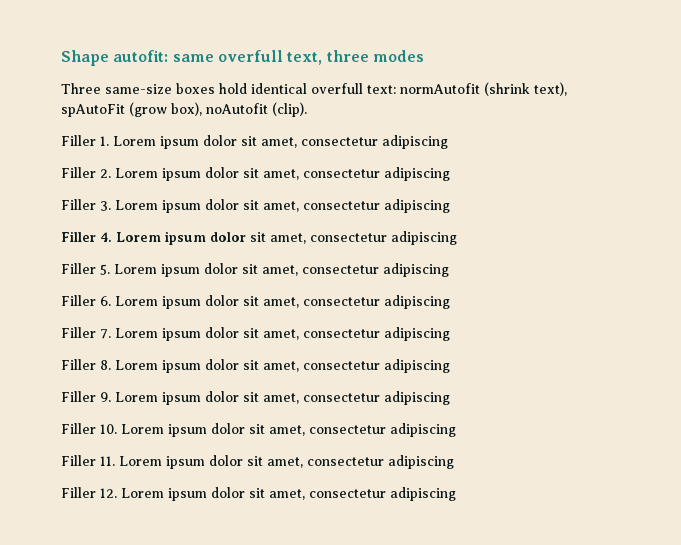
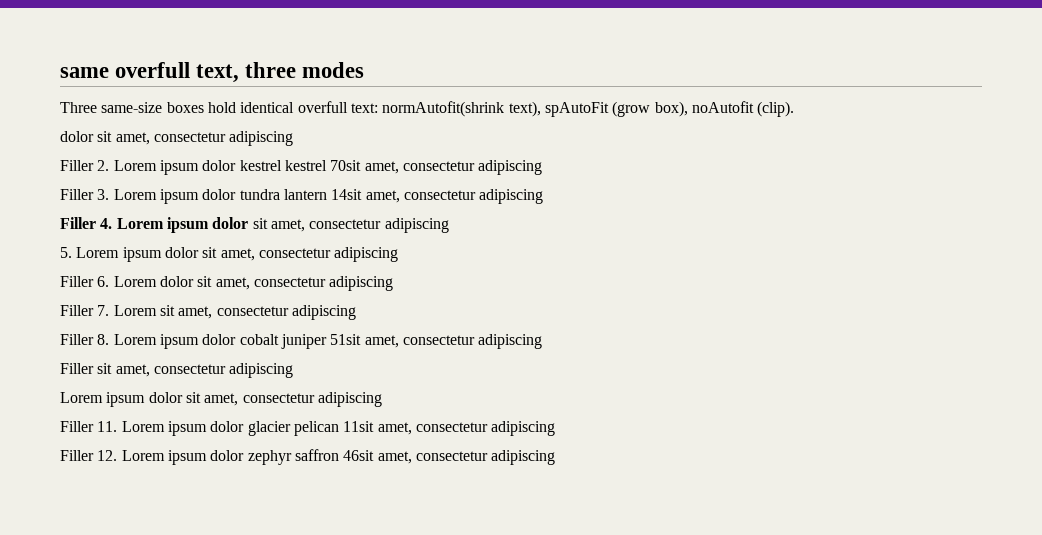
[61,50,169,66] Shape autofit: -> (60, 72) none
[400,82,530,96] normAutofit (shrink -> [382,101,505,117] normAutofit(shrink
[61,135,199,149] Filler 1. Lorem ipsum -> (795, 109) none
[243,168,259,178] sit -> [239,160,362,171] kestrel kestrel 70sit
[243,200,259,210] sit -> [239,189,363,200] tundra lantern 14sit
[61,263,96,274] Filler -> (449, 225) none
[162,296,201,309] ipsum -> (157, 281) none
[162,327,239,341] ipsum dolor -> (157, 310) none
[243,359,450,373] [61,391,450,405] [61,423,117,434] sit amet, consectetur adipiscing // Filler 9. Lorem ipsum dolor sit amet, consectetur adipiscing // Filler 10. -> [239,334,543,349] [60,363,294,378] cobalt juniper 51sit amet, consectetur adipiscing // Filler sit amet, consectetur adipiscing //
[247,456,263,466] sit -> [247,421,375,436] glacier pelican 11sit
[249,488,265,498] sit -> [247,449,375,465] zephyr saffron 46sit

